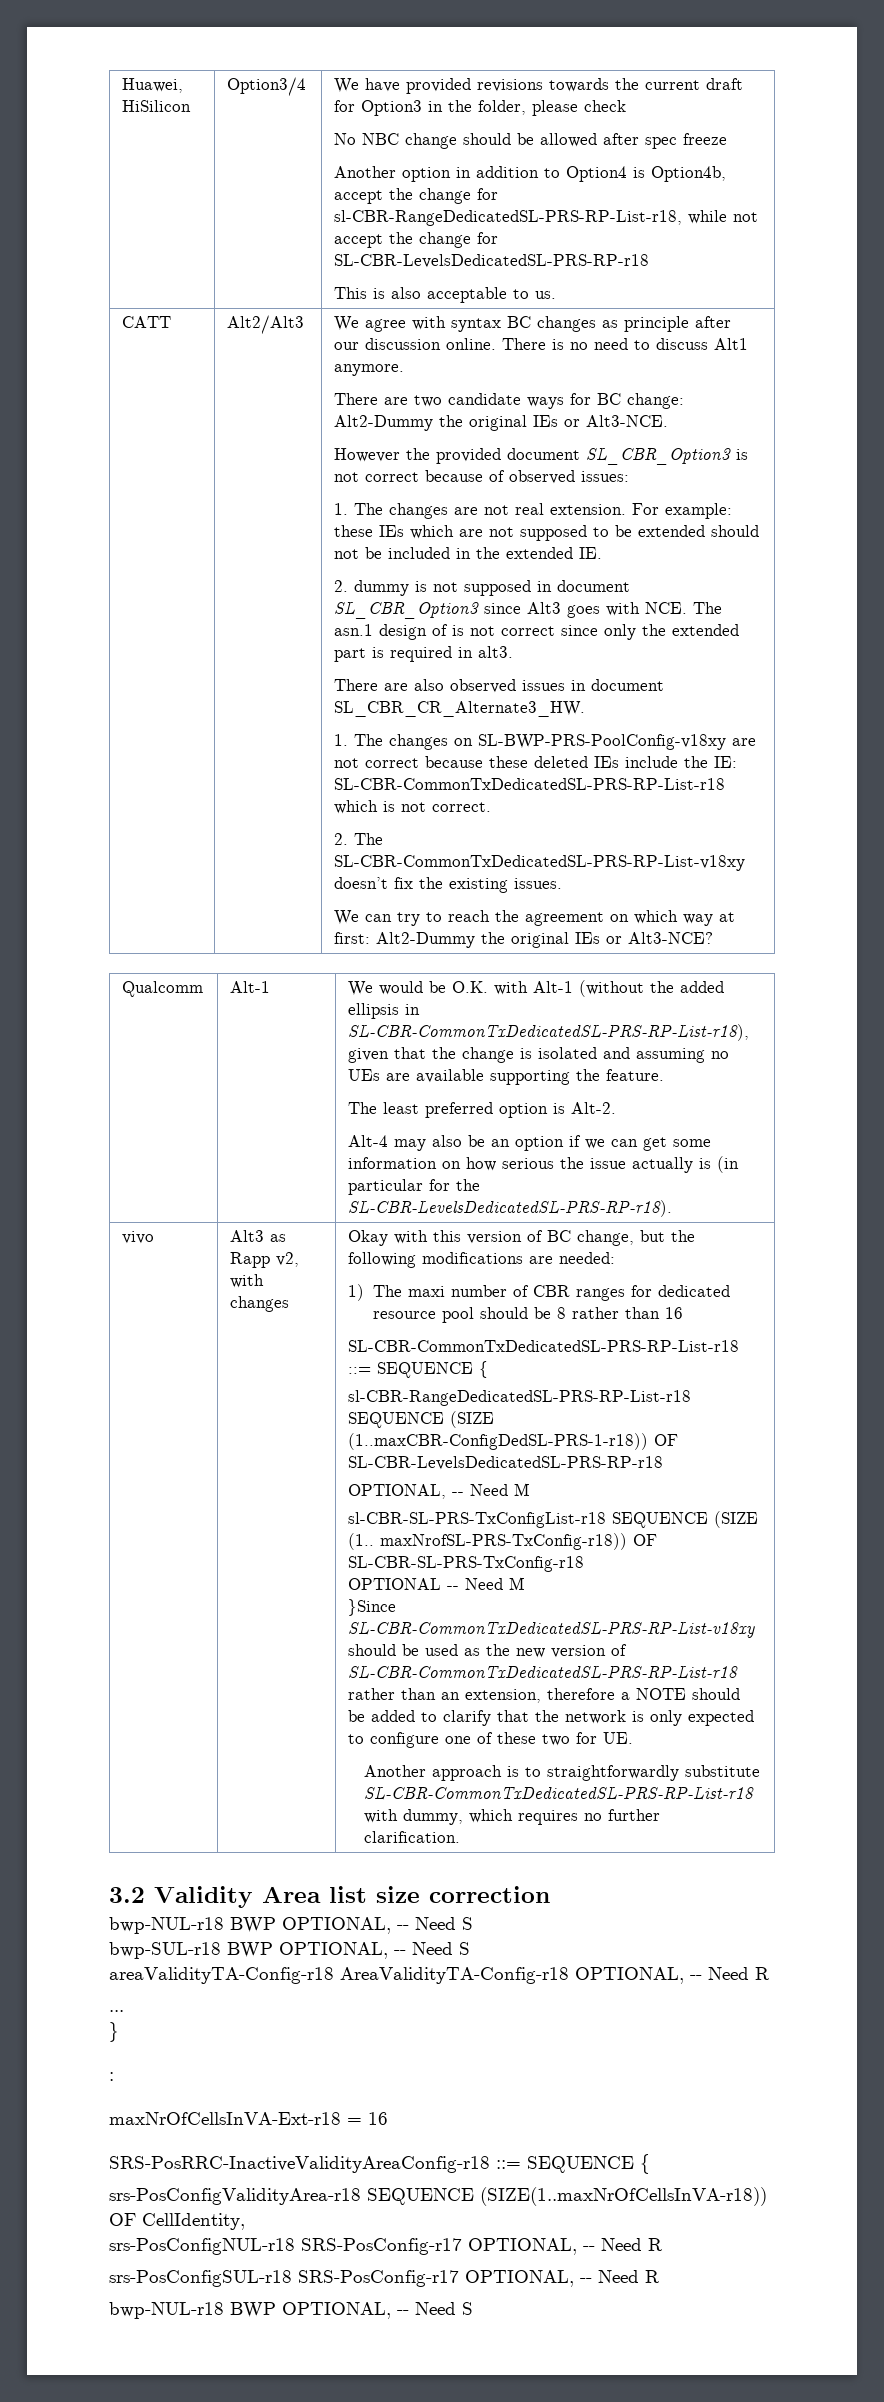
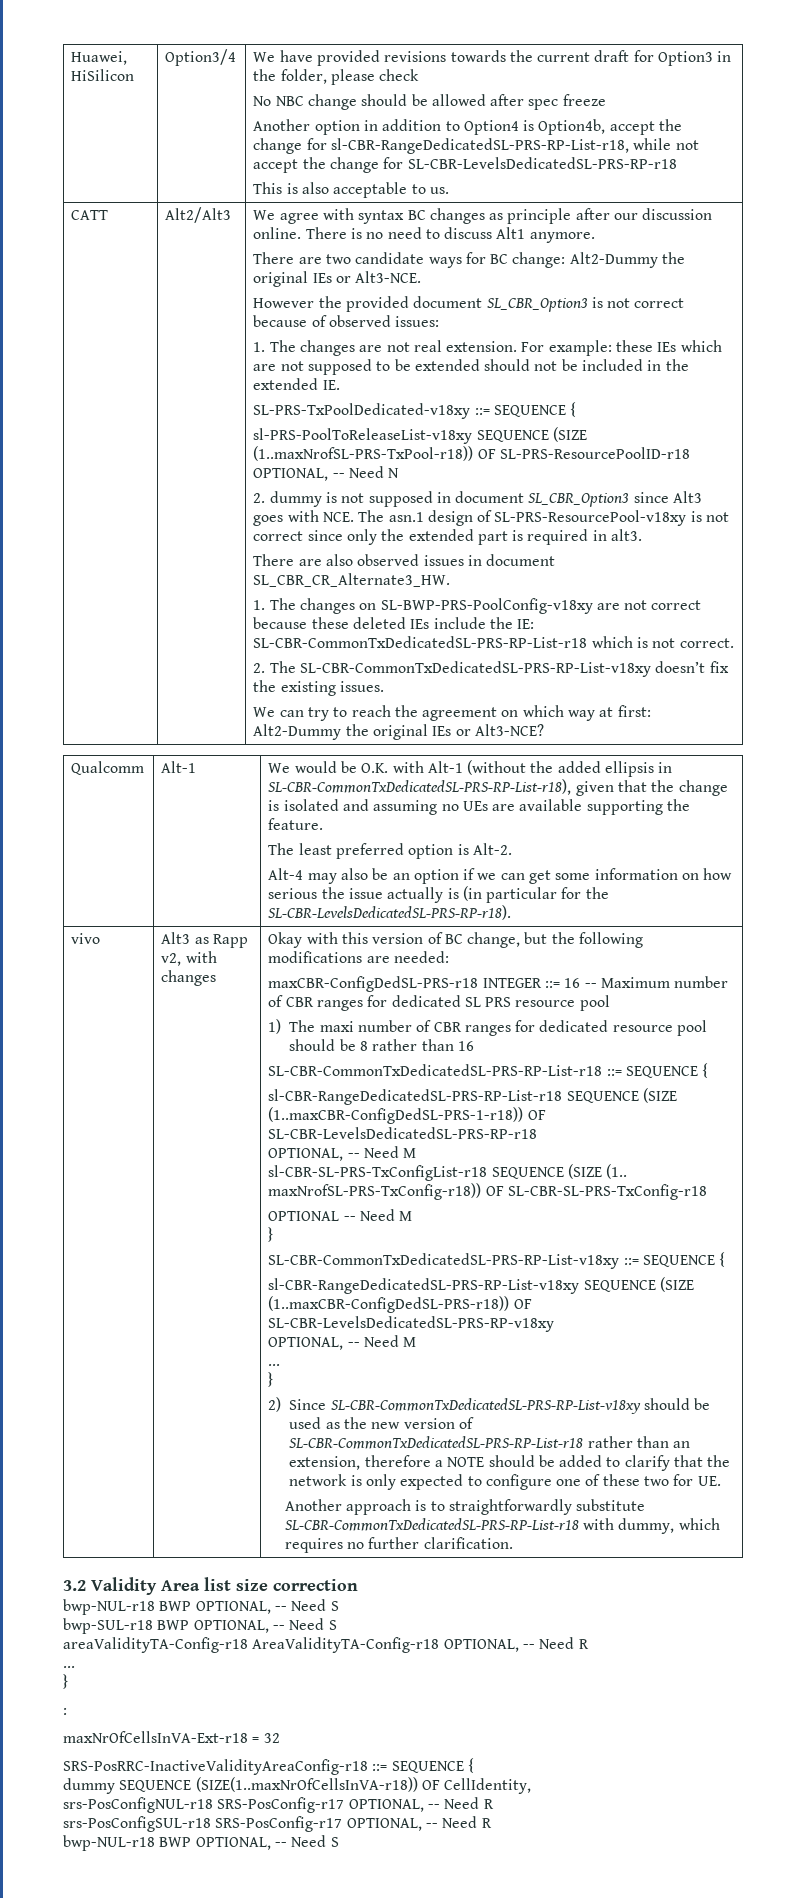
(603, 553) none -> [253,402,577,419] [253,427,587,444] [253,446,690,461] [253,466,400,481] // SL-PRS-TxPoolDedicated-v18xy ::= SEQUENCE { // sl-PRS-PoolToReleaseList-v18xy SEQUENCE (SIZE (1..maxNrofSL-PRS-TxPool-r18)) OF SL-PRS-ResourcePoolID-r18 OPTIONAL, -- Need N
(449, 630) none -> [494,510,687,526] SL-PRS-ResourcePool-v18xy
(616, 1258) none -> [268,976,729,992] [268,995,610,1011] // maxCBR-ConfigDedSL-PRS-r18 INTEGER ::= 16 -- Maximum number of CBR ranges for dedicated SL PRS resource pool
[348,1599,397,1616] }Since -> [268,1227,274,1242] [268,1252,726,1269] [268,1277,694,1294] [268,1296,532,1313] [268,1316,555,1332] [268,1335,417,1350] [268,1364,281,1366] [268,1372,274,1387] [268,1397,327,1412] } // SL-CBR-CommonTxDedicatedSL-PRS-RP-List-v18xy ::= SEQUENCE { // sl-CBR-RangeDedicatedSL-PRS-RP-List-v18xy SEQUENCE (SIZE (1..maxCBR-ConfigDedSL-PRS-r18)) OF SL-CBR-LevelsDedicatedSL-PRS-RP-v18xy // OPTIONAL, -- Need M // ... // } // 2) Since
[368,2112,388,2125] 16 -> [263,1733,280,1743] 32
[109,2188,361,2205] srs-PosConfigValidityArea-r18 -> [63,1778,115,1794] dummy

